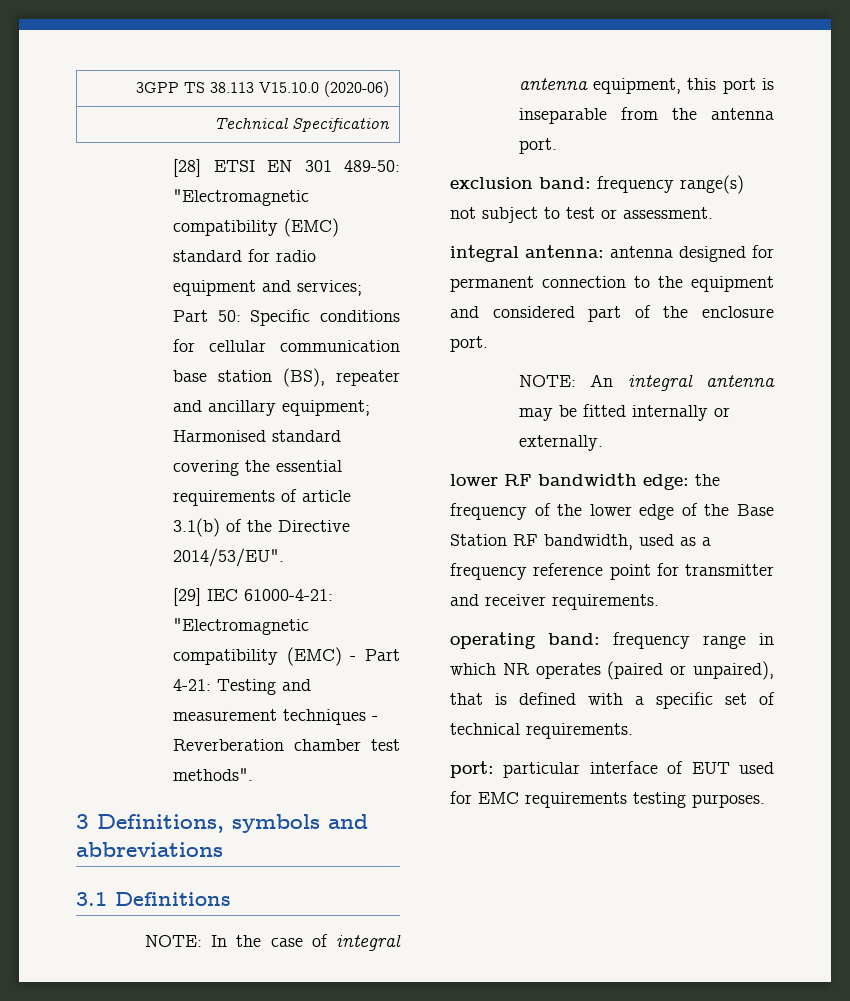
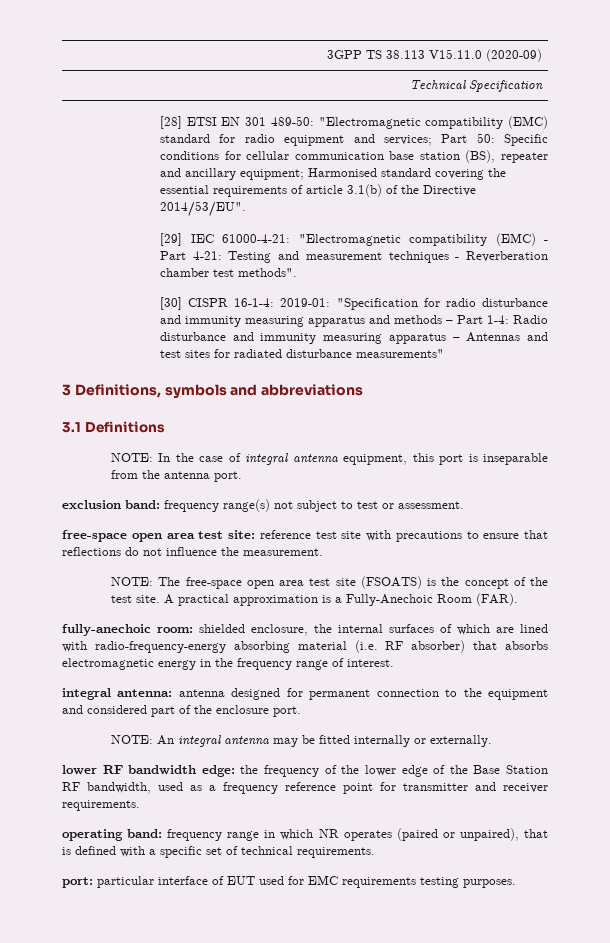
[259,81,390,97] V15.10.0 (2020-06) -> [428,49,542,62] V15.11.0 (2020-09)
(254, 774) none -> [159,297,548,310] [159,315,548,327] [159,332,549,344] [159,349,444,358] // [30] CISPR 16-1-4: 2019-01: "Specification for radio disturbance and immunity measuring apparatus and methods – Part 1-4: Radio disturbance and immunity measuring apparatus – Antennas and test sites for radiated disturbance measurements"
(713, 213) none -> [62,530,548,542] [62,547,323,556] [110,576,548,589] [110,593,518,606] [62,624,548,636] [62,640,548,653] [62,658,394,670] // free-space open area test site: reference test site with precautions to ensure that reflections do not influence the measurement. // NOTE: The free-space open area test site (FSOATS) is the concept of the test site. A practical approximation is a Fully-Anechoic Room (FAR). // fully-anechoic room: shielded enclosure, the internal surfaces of which are lined with radio-frequency-energy absorbing material (i.e. RF absorber) that absorbs electromagnetic energy in the frequency range of interest.

